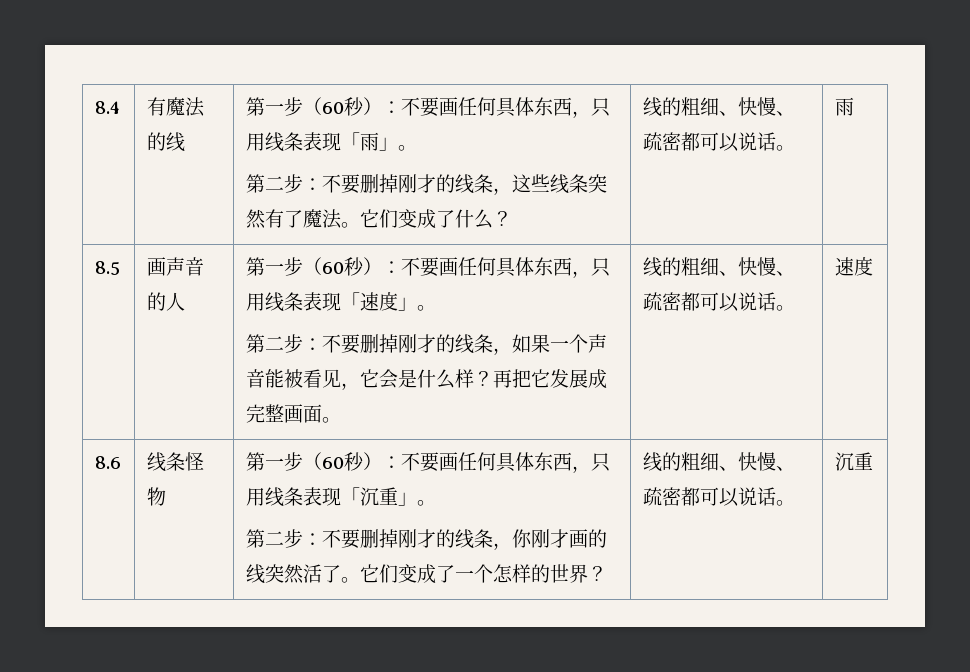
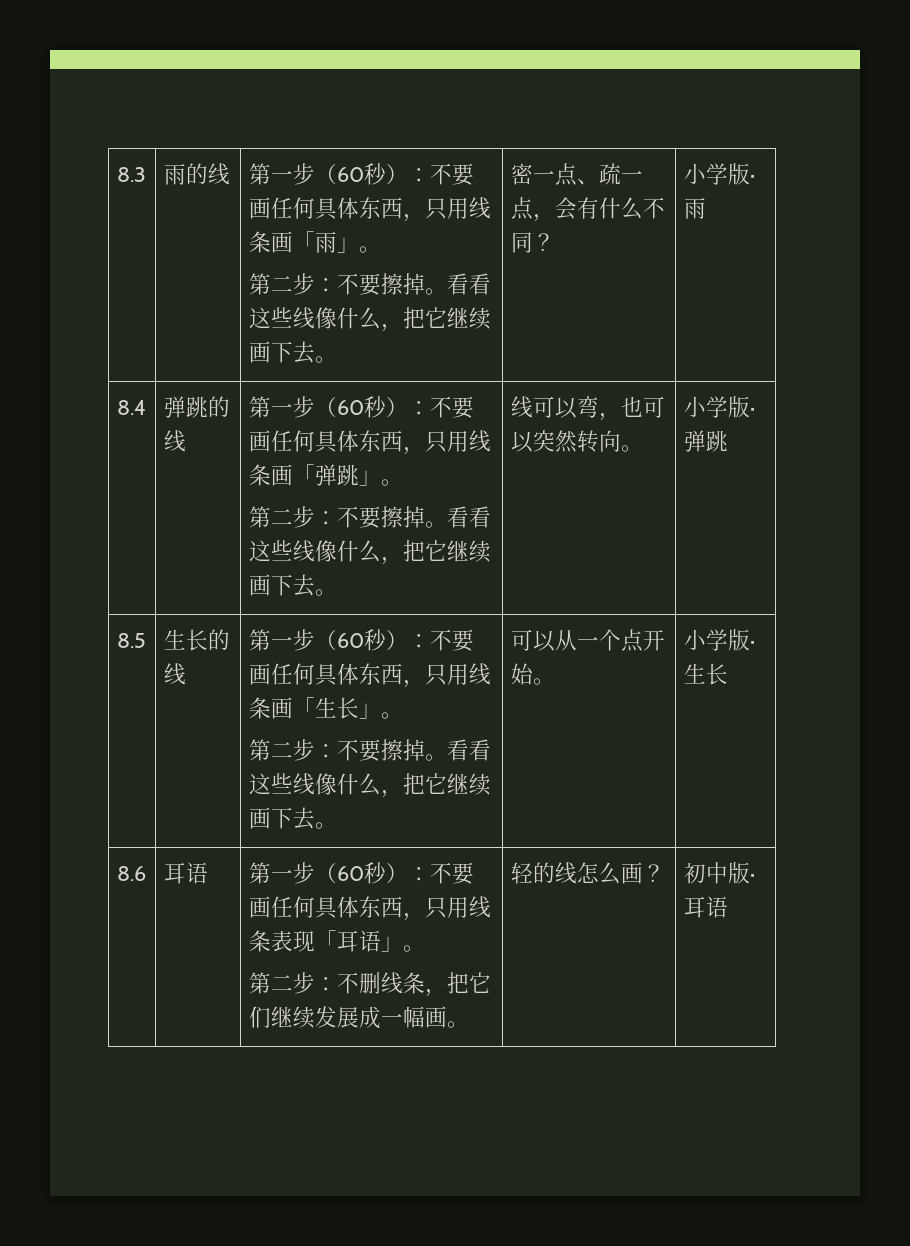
(94, 107) none -> [116,167,146,182] [163,163,230,185] [248,163,474,186] [248,197,491,222] [248,231,381,253] [248,273,491,296] [248,307,491,332] [248,341,337,364] [510,163,643,186] [510,197,665,222] [510,232,555,253] [683,163,755,185] [683,198,706,219] 8.3 | 雨的线 | 第一步（60秒）：不要画任何具体东西，只用线条画「雨」。 // 第二步：不要擦掉。看看这些线像什么，把它继续画下去。 | 密一点、疏一点，会有什么不同？ | 小学版·雨 //
[146,97,205,117] [146,132,185,152] 有魔法的线 -> [163,396,230,418] [163,430,186,452] [248,396,474,419] [248,430,491,455] [248,464,403,486] [248,506,491,529] [248,540,491,565] [248,574,337,597] [510,396,665,421] [510,430,643,453] [683,396,755,418] [683,430,728,452] [116,633,146,648] [163,629,230,651] [163,663,186,685] [248,629,474,652] [248,663,491,688] [248,697,403,719] [248,739,491,762] [248,773,491,798] [248,807,337,830] [510,629,665,652] [510,663,555,685] [683,629,755,651] [683,663,728,685] [116,866,146,881] [163,862,208,884] 弹跳的线 | 第一步（60秒）：不要画任何具体东西，只用线条画「弹跳」。 // 第二步：不要擦掉。看看这些线像什么，把它继续画下去。 | 线可以弯，也可以突然转向。 | 小学版·弹跳 // 8.5 | 生长的线 | 第一步（60秒）：不要画任何具体东西，只用线条画「生长」。 // 第二步：不要擦掉。看看这些线像什么，把它继续画下去。 | 可以从一个点开始。 | 小学版·生长 // 8.6 | 耳语
[359,132,417,151] [245,174,607,195] [245,209,512,229] [642,97,795,117] [642,132,795,152] [834,97,854,116] [94,261,120,275] [146,257,204,276] [146,292,185,311] [245,257,610,278] [245,292,436,312] [245,334,607,355] [245,369,607,390] [245,404,341,423] [642,257,795,277] [642,292,795,312] [834,257,873,276] [94,456,121,469] [146,452,204,472] [146,487,166,506] [245,452,610,473] [245,487,436,507] [245,529,607,550] [245,564,607,584] [642,452,795,472] [642,487,795,507] [834,452,873,471] 雨」。 // 第二步：不要删掉刚才的线条，这些线条突然有了魔法。它们变成了什么？ | 线的粗细、快慢、疏密都可以说话。 | 雨 // 8.5 | 画声音的人 | 第一步（60秒）：不要画任何具体东西，只用线条表现「速度」。 // 第二步：不要删掉刚才的线条，如果一个声音能被看见，它会是什么样？再把它发展成完整画面。 | 线的粗细、快慢、疏密都可以说话。 | 速度 // 8.6 | 线条怪物 | 第一步（60秒）：不要画任何具体东西，只用线条表现「沉重」。 // 第二步：不要删掉刚才的线条，你刚才画的线突然活了。它们变成了一个怎样的世界？ | 线的粗细、快慢、疏密都可以说话。 | 沉重 -> [336,930,425,952] [248,972,491,997] [248,1006,469,1029] [510,862,665,885] [683,862,755,884] [683,896,728,918] 耳语」。 // 第二步：不删线条，把它们继续发展成一幅画。 | 轻的线怎么画？ | 初中版·耳语

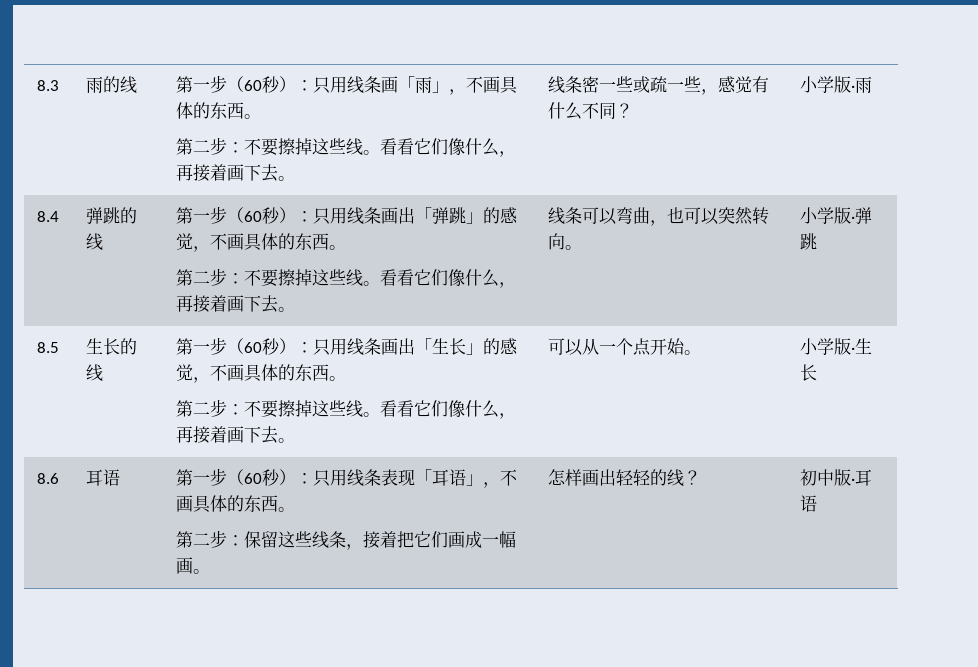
[429,163,474,186] [248,197,491,222] [248,231,381,253] [248,273,491,296] [248,307,491,332] [248,341,337,364] [510,163,643,186] [510,197,577,222] 不要画任何具体东西，只用线条画「雨」。 // 第二步：不要擦掉。看看这些线像什么，把它继续画下去。 | 密一点、疏一点，会 -> [313,76,519,95] [176,102,262,119] [176,137,517,157] [176,164,296,182] [548,76,753,95] 只用线条画「雨」，不画具体的东西。 // 第二步：不要擦掉这些线。看看它们像什么，再接着画下去。 | 线条密一些或疏一些，感觉
[429,396,474,419] [248,430,491,455] [248,464,293,486] 不要画任何具体东西，只用线条画 -> [313,207,416,225] 只用线条画出
[380,479,403,486] [248,506,491,529] [248,540,491,565] [248,574,337,597] [510,396,599,419] 。 // 第二步：不要擦掉。看看这些线像什么，把它继续画下去。 | 线可以弯 -> [483,207,519,224] [176,233,347,252] [176,268,517,288] [176,295,296,313] [548,207,651,225] 的感觉，不画具体的东西。 // 第二步：不要擦掉这些线。看看它们像什么，再接着画下去。 | 线条可以弯曲
[429,629,474,652] [248,663,491,688] [248,697,293,719] 不要画任何具体东西，只用线条画 -> [313,338,416,356] 只用线条画出
[380,712,403,719] [248,739,491,762] [248,773,491,798] 。 // 第二步：不要擦掉。看看这些线像什么，把它继续 -> [483,338,519,355] [176,364,347,383] [176,399,517,419] [176,426,228,444] 的感觉，不画具体的东西。 // 第二步：不要擦掉这些线。看看它们像什么，再接着
[429,862,474,885] [248,896,425,921] 不要画任何具体东西， -> (314, 478) none
[402,945,425,952] [248,972,491,997] [248,1006,359,1029] 。 // 第二步：不删线条，把它们继续发展 -> [483,469,518,488] [176,495,296,513] [176,530,466,550] ，不画具体的东西。 // 第二步：保留这些线条，接着把它们画
[510,862,643,885] 轻的线怎么画 -> [548,469,685,487] 怎样画出轻轻的线

